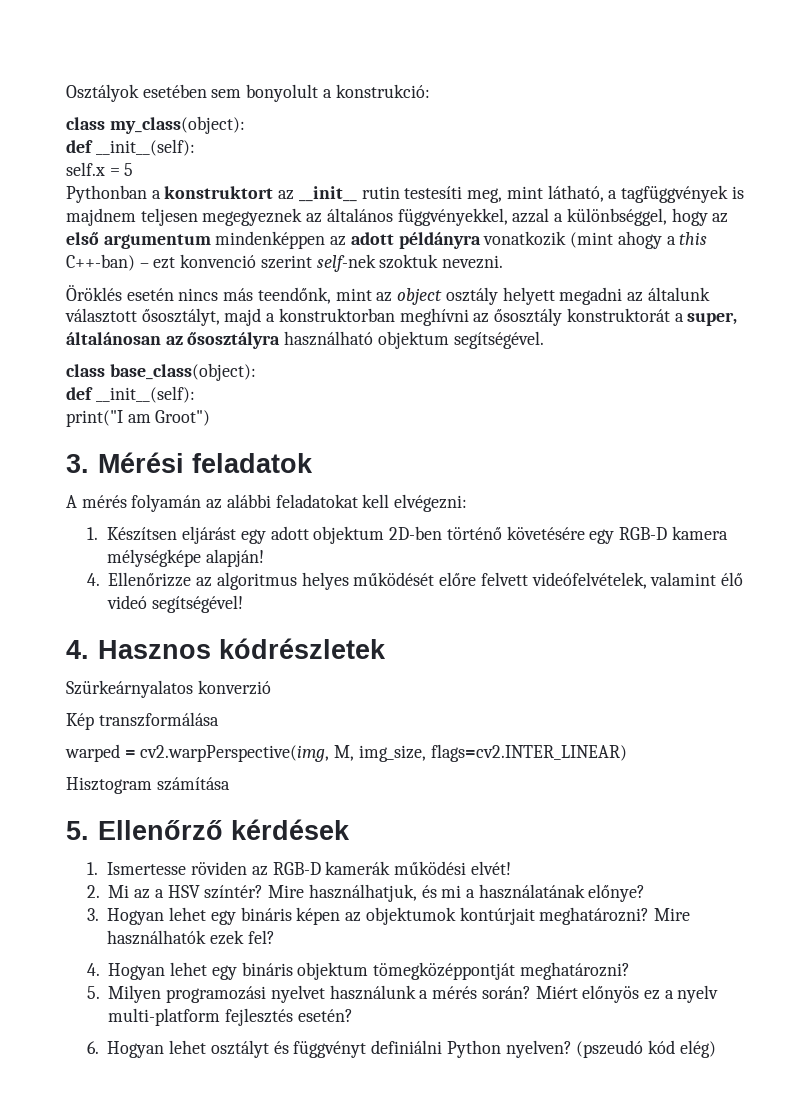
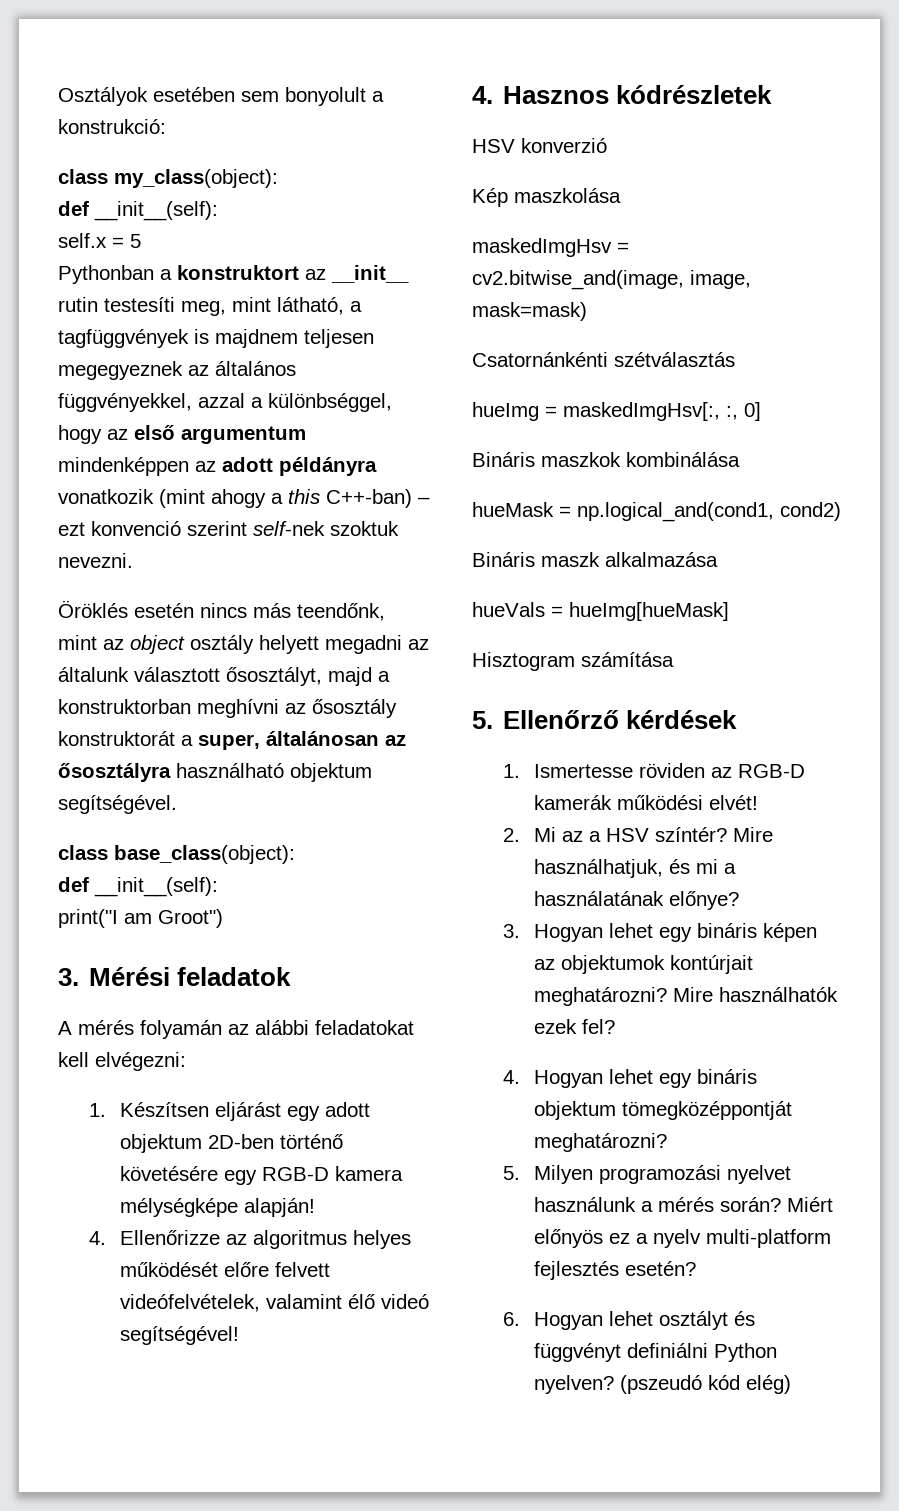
[66,680,193,698] Szürkeárnyalatos -> [472,139,515,153] HSV
[98,712,219,727] [65,744,627,762] transzformálása // warped = cv2.warpPerspective(img, M, img_size, flags=cv2.INTER_LINEAR) -> [514,188,621,203] [472,238,629,257] [472,270,751,290] [472,302,587,321] [472,352,735,367] [472,402,761,421] [472,452,740,467] [472,502,841,522] [472,552,718,567] [472,602,729,621] maszkolása // maskedImgHsv = cv2.bitwise_and(image, image, mask=mask) // Csatornánkénti szétválasztás // hueImg = maskedImgHsv[:, :, 0] // Bináris maszkok kombinálása // hueMask = np.logical_and(cond1, cond2) // Bináris maszk alkalmazása // hueVals = hueImg[hueMask]

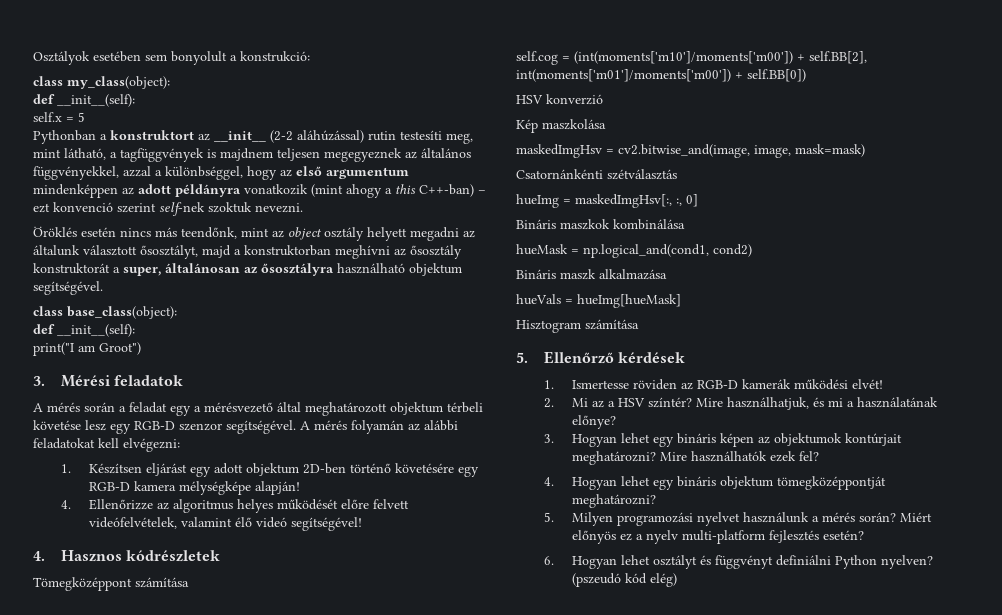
(409, 274) none -> [270,130,364,143] (2-2 aláhúzással)
(134, 1027) none -> [84,402,483,416] [33,420,347,434] során a feladat egy a mérésvezető által meghatározott objektum térbeli követése lesz egy RGB-D szenzor segítségével. A mérés
(773, 94) none -> [33,577,189,591] [516,51,867,65] [516,69,806,82] // Tömegközéppont számítása // self.cog = (int(moments['m10']/moments['m00']) + self.BB[2], int(moments['m01']/moments['m00']) + self.BB[0])

